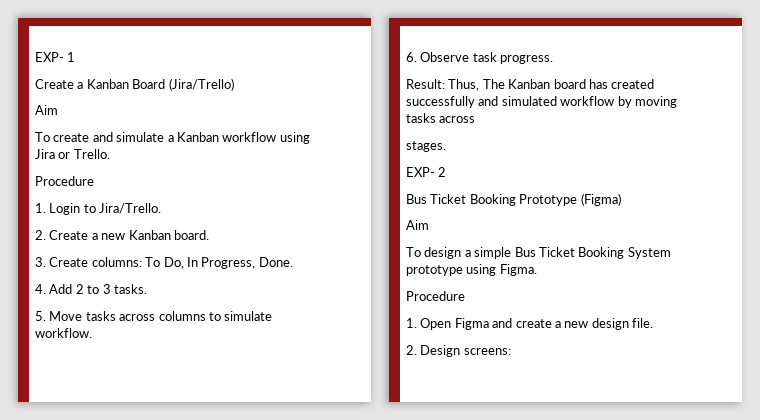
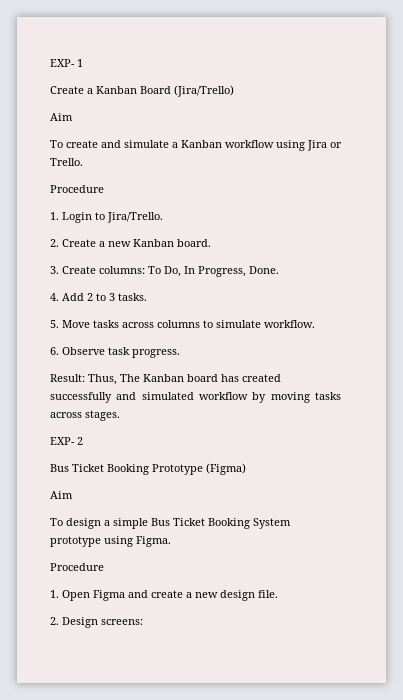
(476, 119) // -> (82, 415) none

